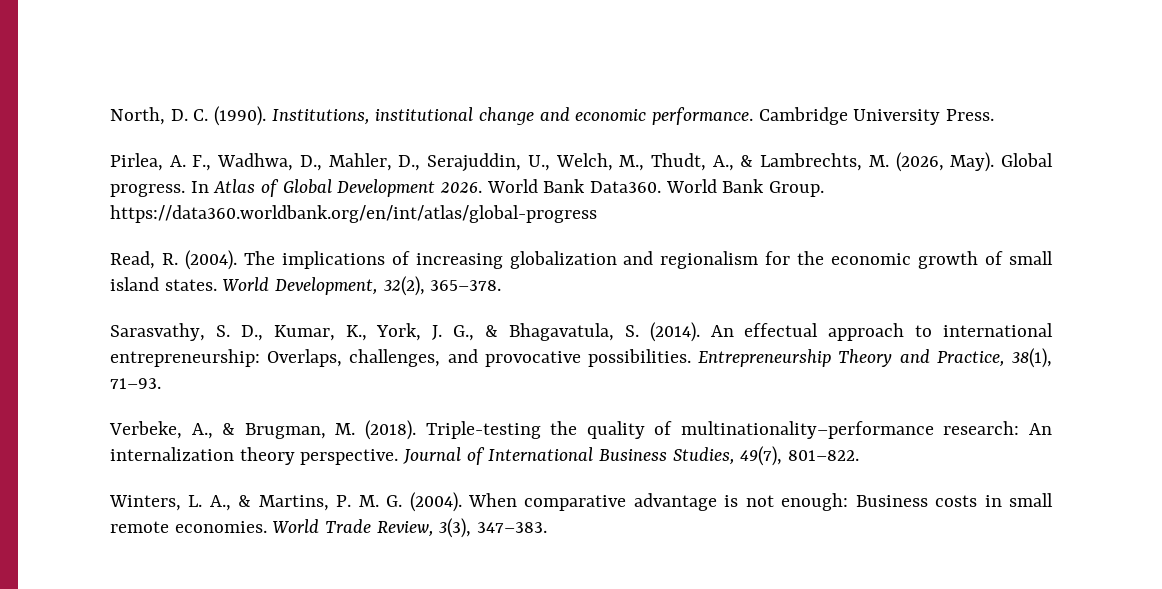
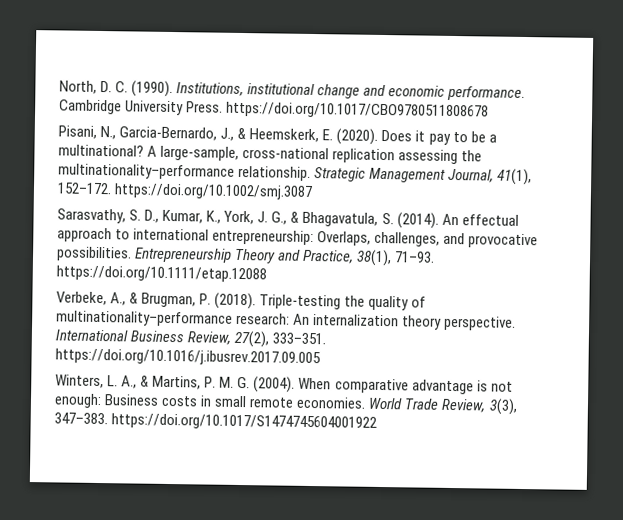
[110,152,1053,172] [110,179,825,197] [110,205,597,223] [110,250,1053,270] [110,276,502,296] // Pirlea, A. F., Wadhwa, D., Mahler, D., Serajuddin, U., Welch, M., Thudt, A., & Lambrechts, M. (2026, May). Global progress. In Atlas of Global Development 2026. World Bank Data360. World Bank Group. https://data360.worldbank.org/en/int/atlas/global-progress // Read, R. (2004). The implications of increasing globalization and regionalism for the economic growth of small island states. World Development, 32(2), 365–378. -> [226,101,490,120] [58,125,497,145] [58,144,483,165] [58,163,533,186] [57,182,314,201] https://doi.org/10.1017/CBO9780511808678 // Pisani, N., Garcia-Bernardo, J., & Heemskerk, E. (2020). Does it pay to be a multinational? A large-sample, cross-national replication assessing the multinationality–performance relationship. Strategic Management Journal, 41(1), 152–172. https://doi.org/10.1002/smj.3087
(161, 383) none -> [56,265,267,283] https://doi.org/10.1111/etap.12088
[335,423,356,435] M. -> [199,293,212,305] P.
[403,446,860,466] Journal of International Business Studies, 49(7), 801–822. -> [55,329,327,348] [55,348,321,367] International Business Review, 27(2), 333–351. https://doi.org/10.1016/j.ibusrev.2017.09.005
(548, 527) none -> [111,413,378,431] https://doi.org/10.1017/S1474745604001922

